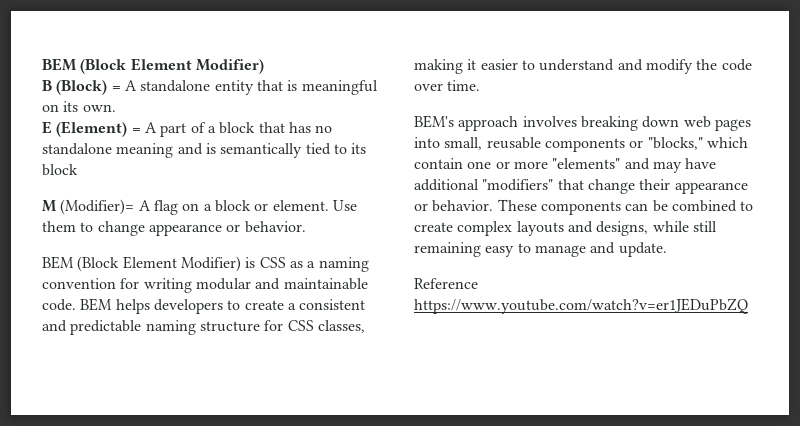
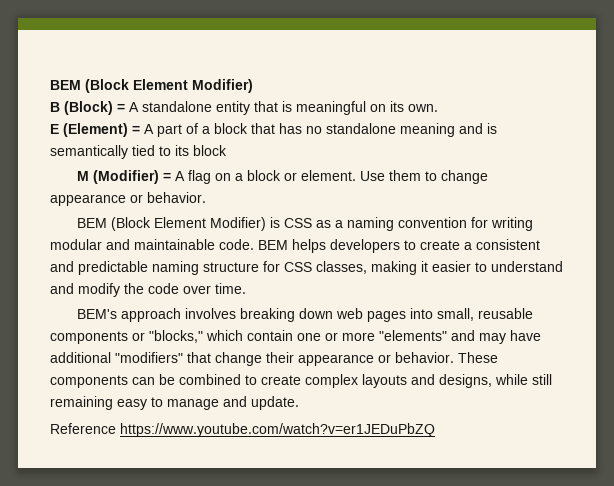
[60,199,135,215] (Modifier)= -> [92,170,171,184] (Modifier) =

